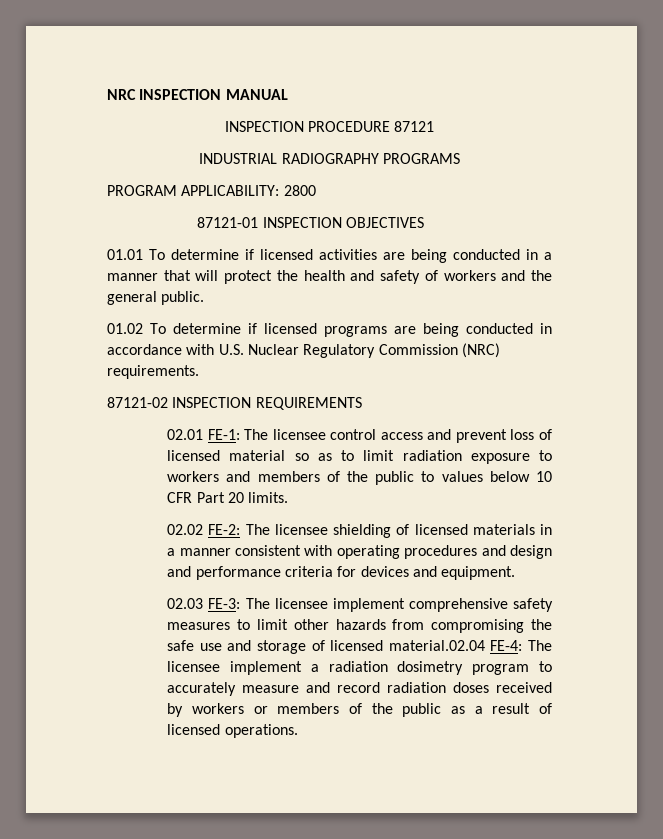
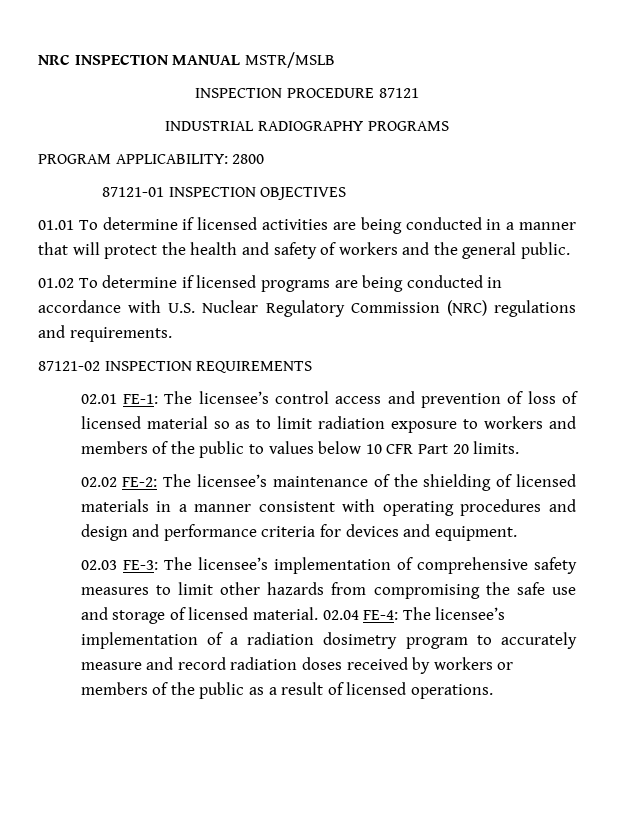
(288, 94) none -> [244,52,335,68] MSTR/MSLB
(500, 350) none -> [494,300,576,317] [38,325,65,338] regulations and
[272,429,326,440] licensee -> [198,391,269,404] licensee’s
[455,429,507,443] prevent -> [420,391,524,408] prevention of
[274,524,328,535] licensee -> [197,474,418,487] licensee’s maintenance of the
[274,598,405,612] licensee implement -> [197,557,413,574] licensee’s implementation of
[388,640,552,651] [167,661,303,675] material.02.04 FE-4: The licensee implement -> [253,607,506,620] [80,632,223,649] material. 02.04 FE-4: The licensee’s implementation of

